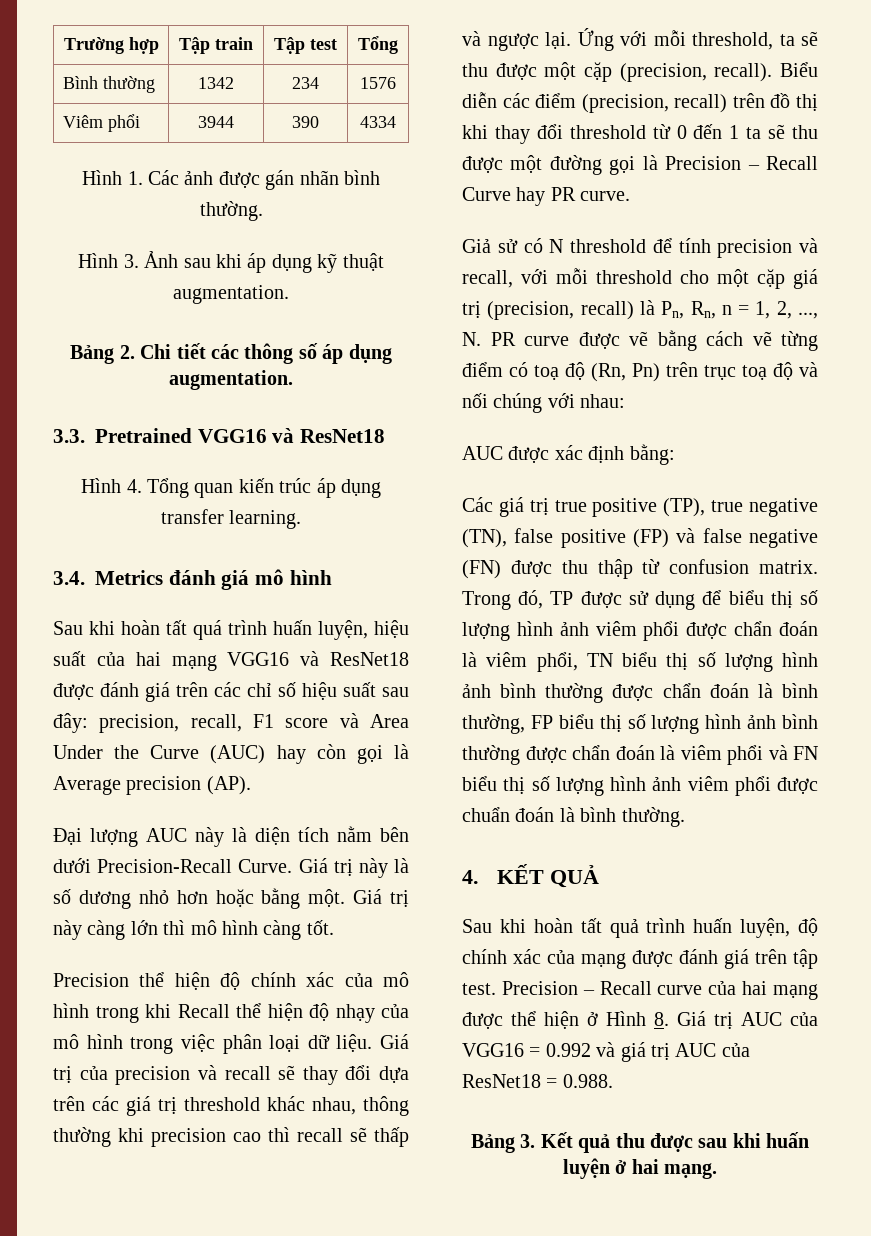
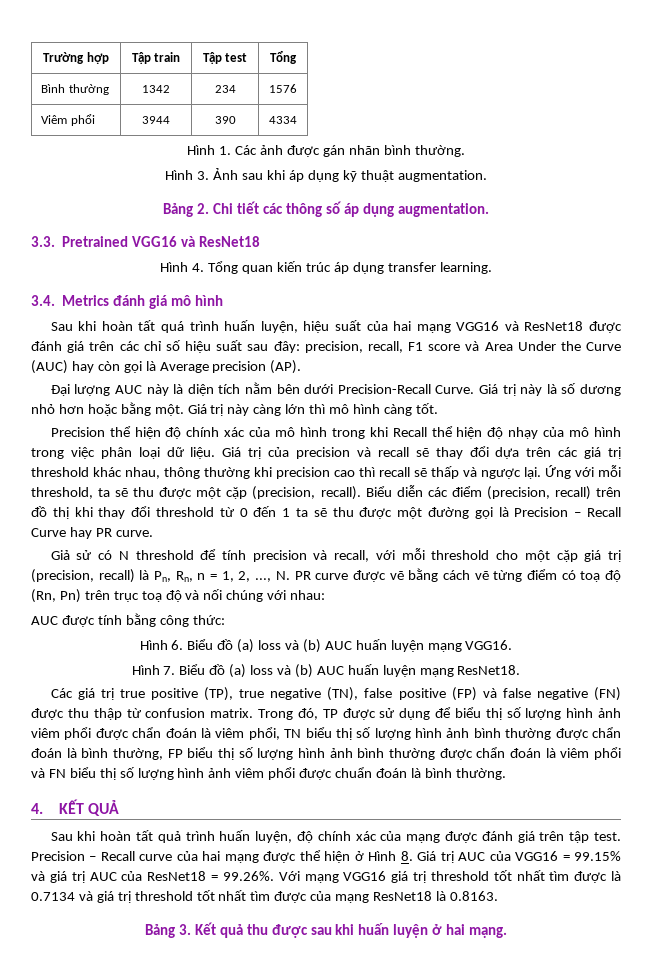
[554,444,675,465] xác định bằng: -> [97,613,225,627] [139,639,513,653] [131,664,521,678] tính bằng công thức: // Hình 6. Biểu đồ (a) loss và (b) AUC huấn luyện mạng VGG16. // Hình 7. Biểu đồ (a) loss và (b) AUC huấn luyện mạng ResNet18.
[545,1043,591,1057] 0.992 -> [574,851,621,861] 99.15%
[562,1074,613,1088] 0.988. -> [222,870,621,883] [31,890,498,903] 99.26%. Với mạng VGG16 giá trị threshold tốt nhất tìm được là 0.7134 và giá trị threshold tốt nhất tìm được của mạng ResNet18 là 0.8163.

